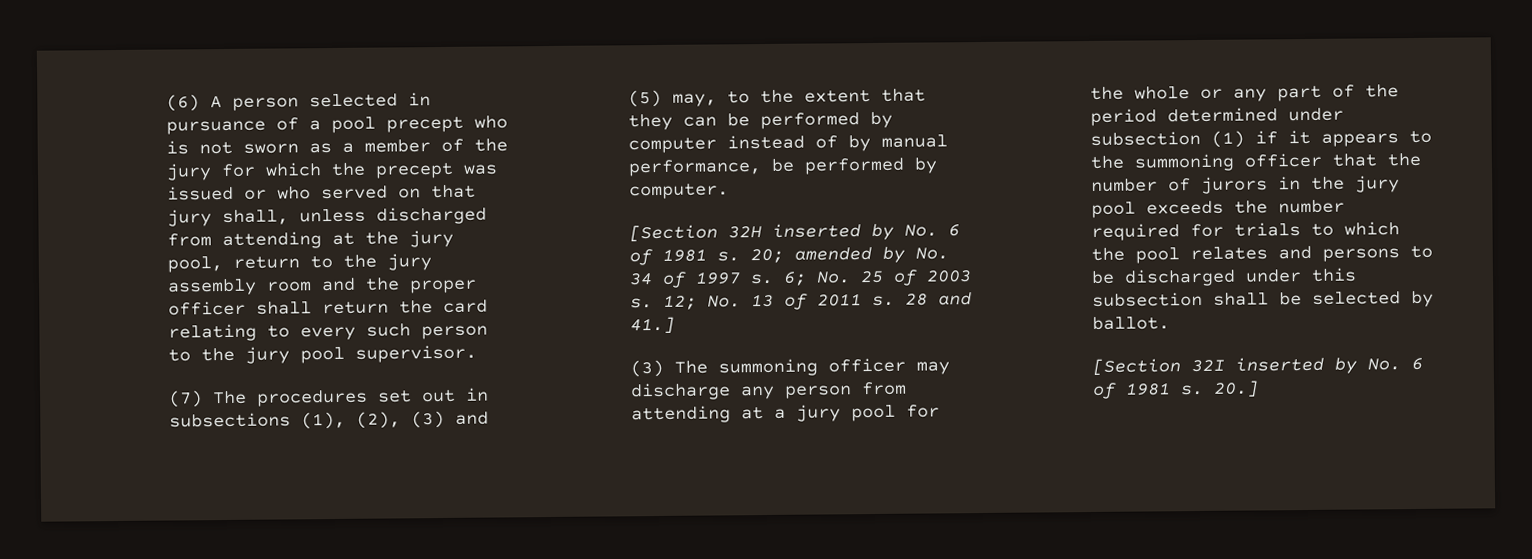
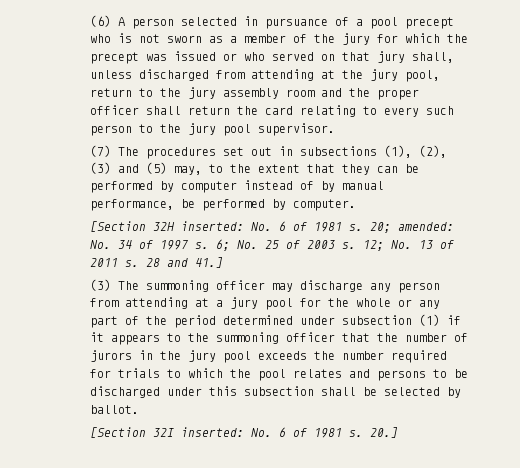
[771,223,894,241] inserted by -> [180,221,244,231] inserted:
[793,246,905,263] amended by -> [397,222,454,231] amended:
[1234,356,1357,374] inserted by -> [180,427,244,437] inserted:

